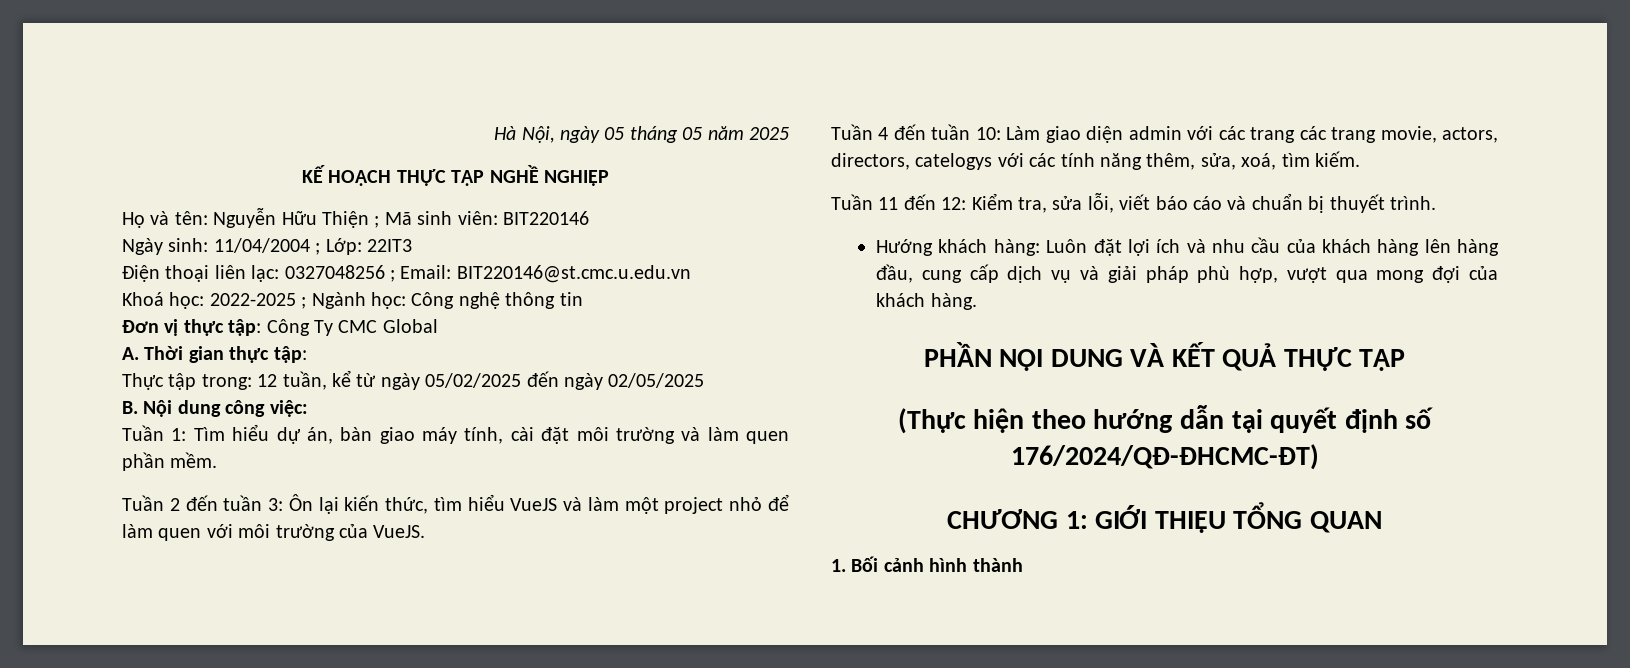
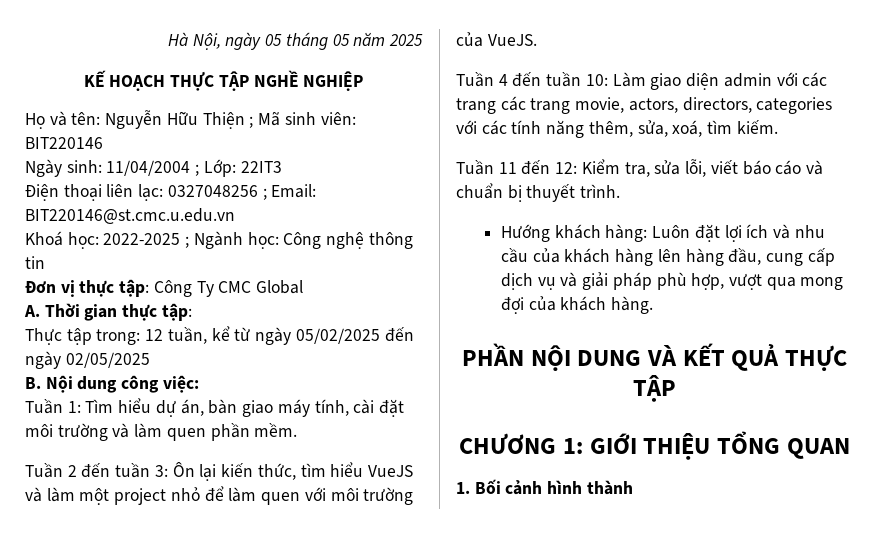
[915,153,993,170] catelogys -> [756,97,833,114] categories
[897,405,1434,434] [1010,444,1319,470] // (Thực hiện theo hướng dẫn tại quyết định số 176/2024/QĐ-ĐHCMC-ĐT) -> (676, 388) none

